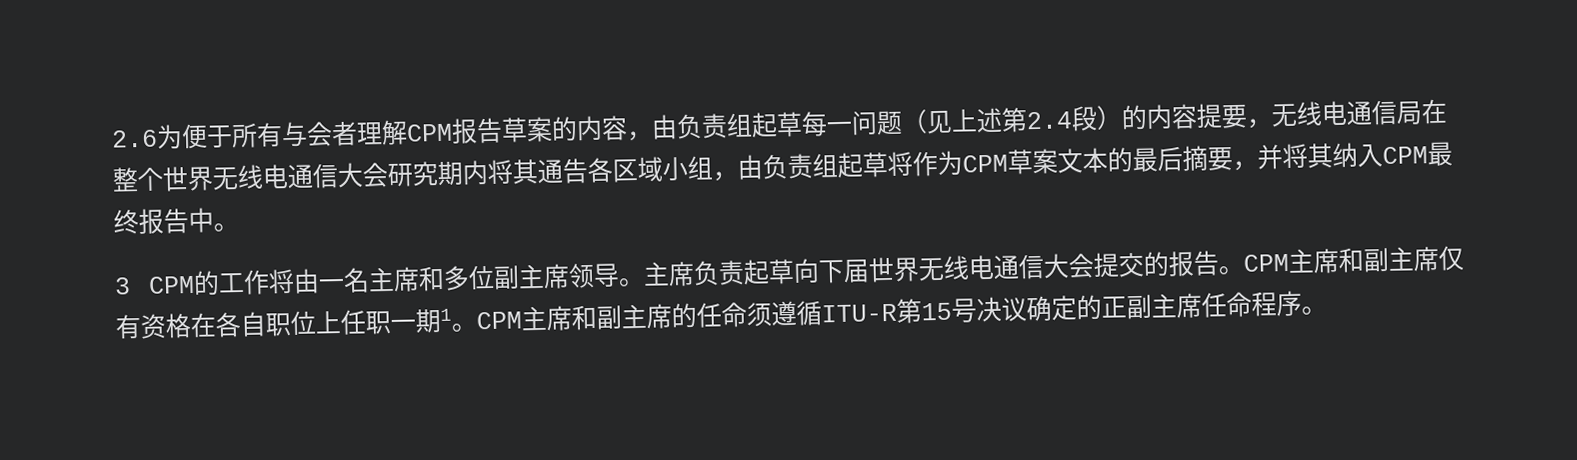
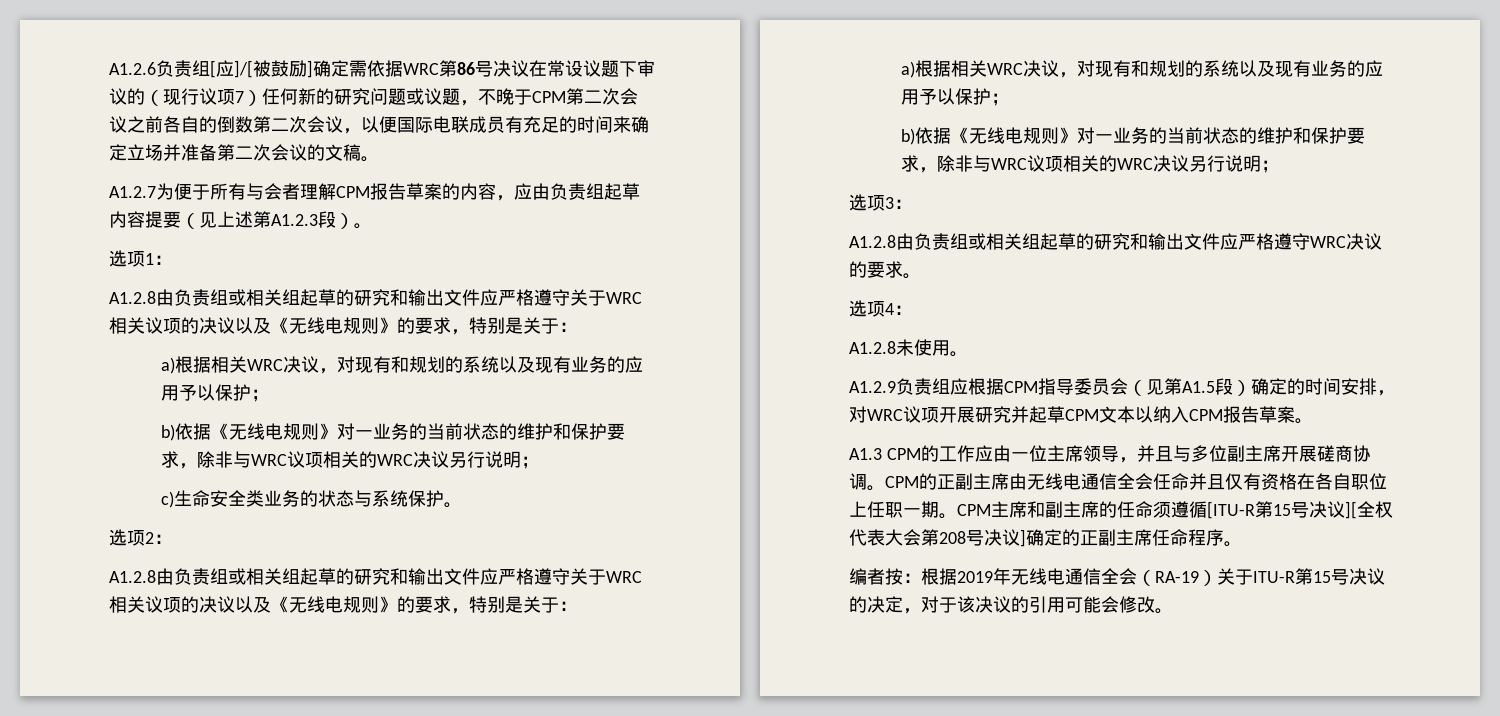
[111,129,158,148] 2.6 -> [109,60,655,78] [109,88,638,106] [109,116,649,134] [109,144,379,162] [109,186,156,198] A1.2.6负责组[应]/[被鼓励]确定需依据WRC第86号决议在常设议题下审议的（现行议项7）任何新的研究问题或议题，不晚于CPM第二次会议之前各自的倒数第二次会议，以便国际电联成员有充足的时间来确定立场并准备第二次会议的文稿。 // A1.2.7
[651,110,903,140] 由负责组起草每一问题 -> [514,183,640,200] [109,211,181,228] 应由负责组起草内容提要
[1026,98,1448,132] [112,141,1453,192] [113,207,239,235] [114,245,1439,296] 2.4段）的内容提要，无线电通信局在整个世界无线电通信大会研究期内将其通告各区域小组，由负责组起草将作为CPM草案文本的最后摘要，并将其纳入CPM最终报告中。 // 3 CPM的工作将由一名主席和多位副主席领导。主席负责起草向下届世界无线电通信大会提交的报告。CPM主席和副主席 -> [271,211,372,229] [109,250,172,267] [109,289,642,306] [109,317,577,335] [160,356,643,374] [160,384,269,402] [160,423,625,441] [160,451,539,469] [160,490,462,508] [109,529,172,546] [109,568,642,585] [109,596,577,614] [900,60,1383,78] [900,88,1009,106] [900,127,1365,145] [900,155,1279,173] [849,194,912,211] [849,233,1382,250] [849,261,921,279] [849,300,912,317] [849,339,968,357] [849,378,1395,396] [849,406,1313,424] [849,445,1371,463] [849,473,1225,491] A1.2.3段）。 // 选项1： // A1.2.8由负责组或相关组起草的研究和输出文件应严格遵守关于WRC相关议项的决议以及《无线电规则》的要求，特别是关于： // a)根据相关WRC决议，对现有和规划的系统以及现有业务的应用予以保护； // b)依据《无线电规则》对一业务的当前状态的维护和保护要求，除非与WRC议项相关的WRC决议另行说明； // c)生命安全类业务的状态与系统保护。 // 选项2： // A1.2.8由负责组或相关组起草的研究和输出文件应严格遵守关于WRC相关议项的决议以及《无线电规则》的要求，特别是关于： // a)根据相关WRC决议，对现有和规划的系统以及现有业务的应用予以保护； // b)依据《无线电规则》对一业务的当前状态的维护和保护要求，除非与WRC议项相关的WRC决议另行说明； // 选项3： // A1.2.8由负责组或相关组起草的研究和输出文件应严格遵守WRC决议的要求。 // 选项4： // A1.2.8未使用。 // A1.2.9负责组应根据CPM指导委员会（见第A1.5段）确定的时间安排，对WRC议项开展研究并起草CPM文本以纳入CPM报告草案。 // A1.3 CPM的工作应由一位主席领导，并且与多位副主席开展磋商协调。CPM的正副主席由无线电通信全会任命并且
[440,308,452,321] 1 -> (939, 509) none
[821,296,1027,324] ITU-R第15号决议 -> [1207,501,1393,519] [849,529,1026,547] [ITU-R第15号决议][全权代表大会第208号决议]
(1327, 310) none -> [849,568,1385,586] [849,596,1173,614] // 编者按：根据2019年无线电通信全会（RA-19）关于ITU-R第15号决议的决定，对于该决议的引用可能会修改。

